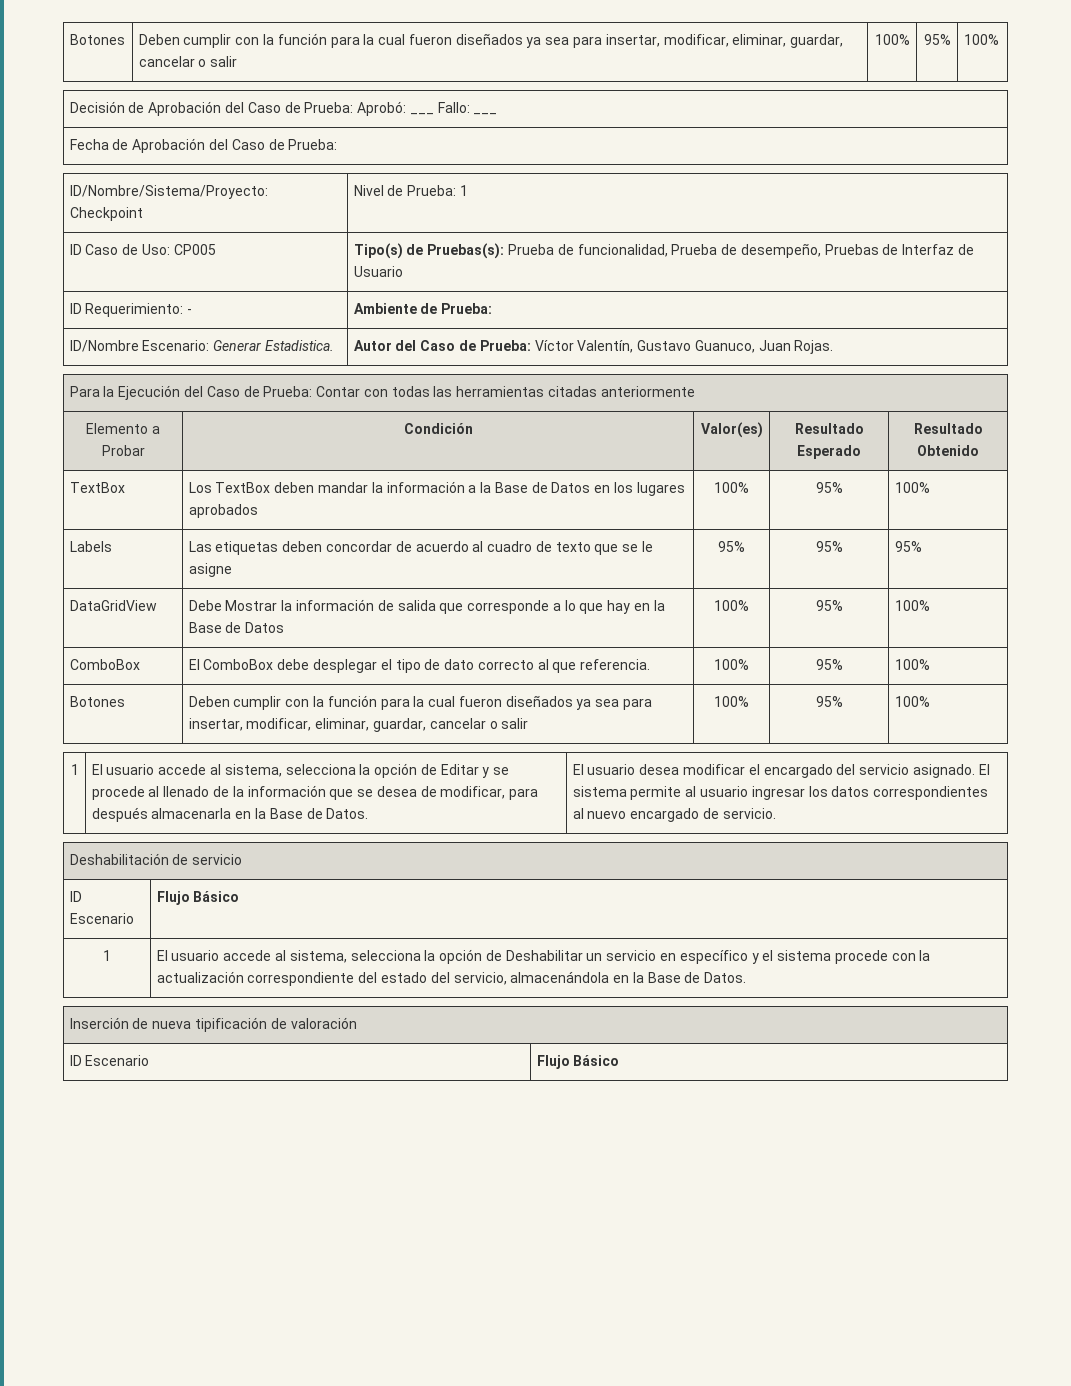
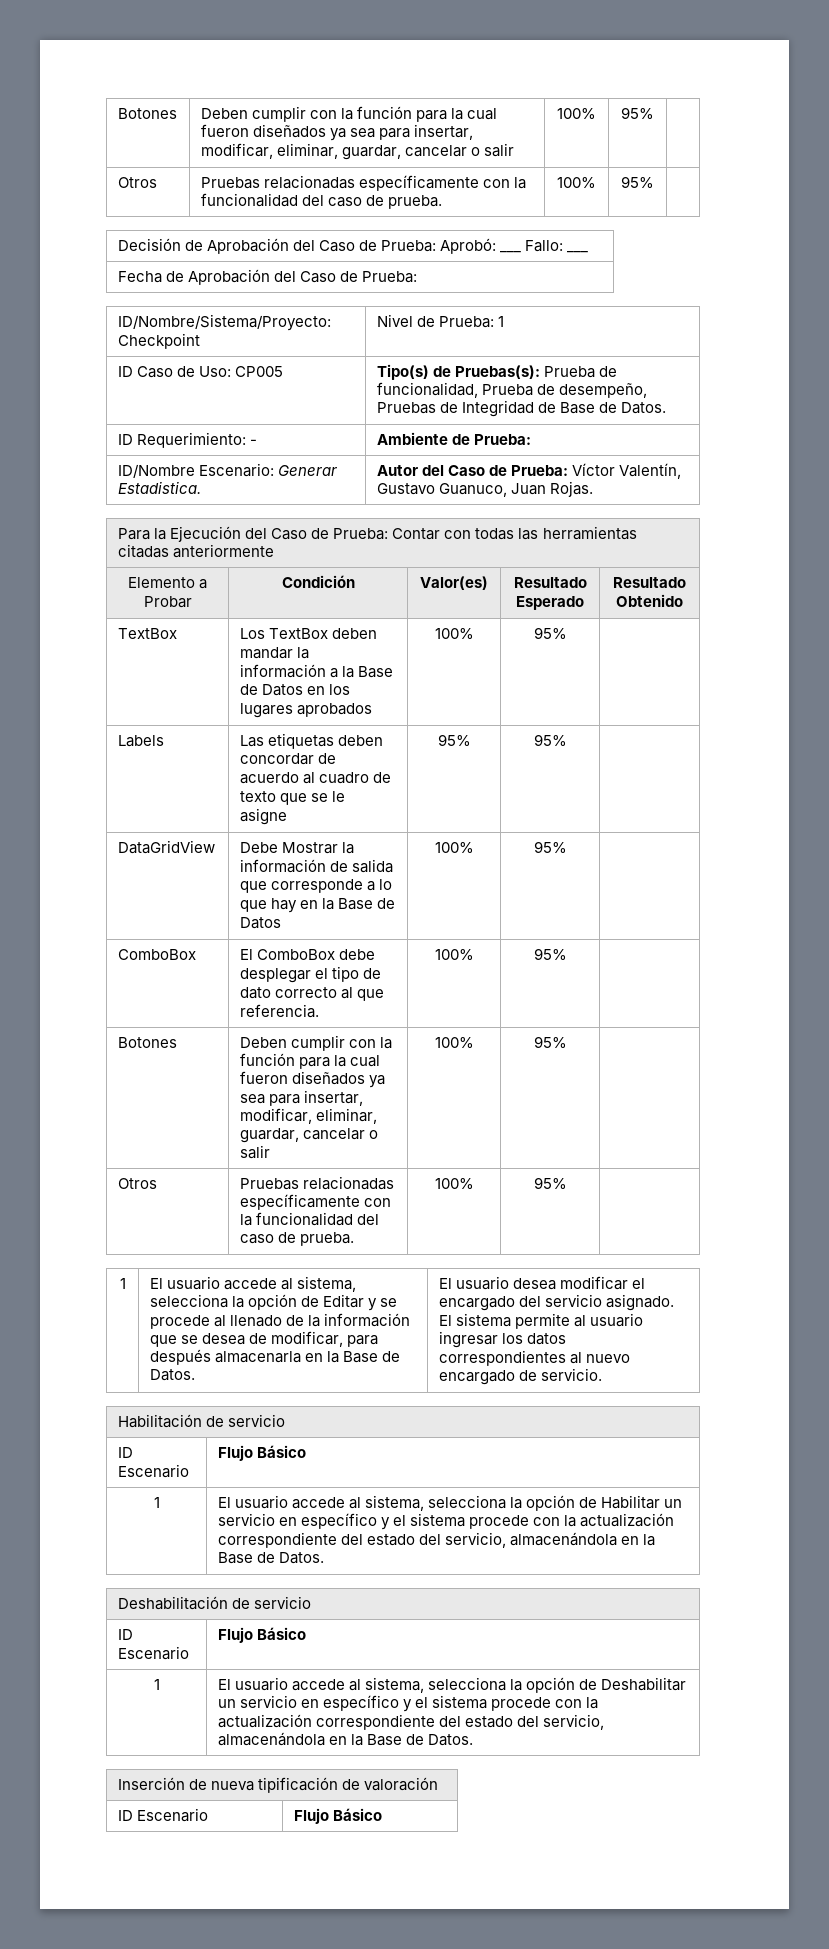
[963,34,999,45] 100% -> [117,177,157,188] [200,175,527,191] [200,193,443,209] [557,177,596,188] [621,176,654,188] // Otros | Pruebas relacionadas específicamente con la funcionalidad del caso de prueba. | 100% | 95% |
[902,244,974,255] [353,266,403,277] Interfaz de Usuario -> [462,400,667,417] Integridad de Base de Datos.
[894,482,930,493] 100% -> (567, 633) none
[894,541,922,552] 95% -> (567, 740) none
[894,600,930,611] 100% -> (567, 847) none
[894,659,930,670] 100% -> (567, 954) none
[894,696,930,707] 100% -> [117,1178,157,1189] [239,1176,395,1190] [239,1194,392,1210] [239,1212,380,1226] [239,1232,355,1246] [434,1178,474,1189] [533,1177,567,1189] // Otros | Pruebas relacionadas específicamente con la funcionalidad del caso de prueba. | 100% | 95% |
(776, 813) none -> [117,1414,286,1428] [117,1447,133,1458] [117,1464,189,1478] [217,1445,307,1461] [153,1497,160,1508] [217,1495,683,1511] [217,1513,675,1530] [217,1532,656,1548] [217,1552,325,1564] // Habilitación de servicio // ID Escenario | Flujo Básico // 1 | El usuario accede al sistema, selecciona la opción de Habilitar un servicio en específico y el sistema procede con la actualización correspondiente del estado del servicio, almacenándola en la Base de Datos.

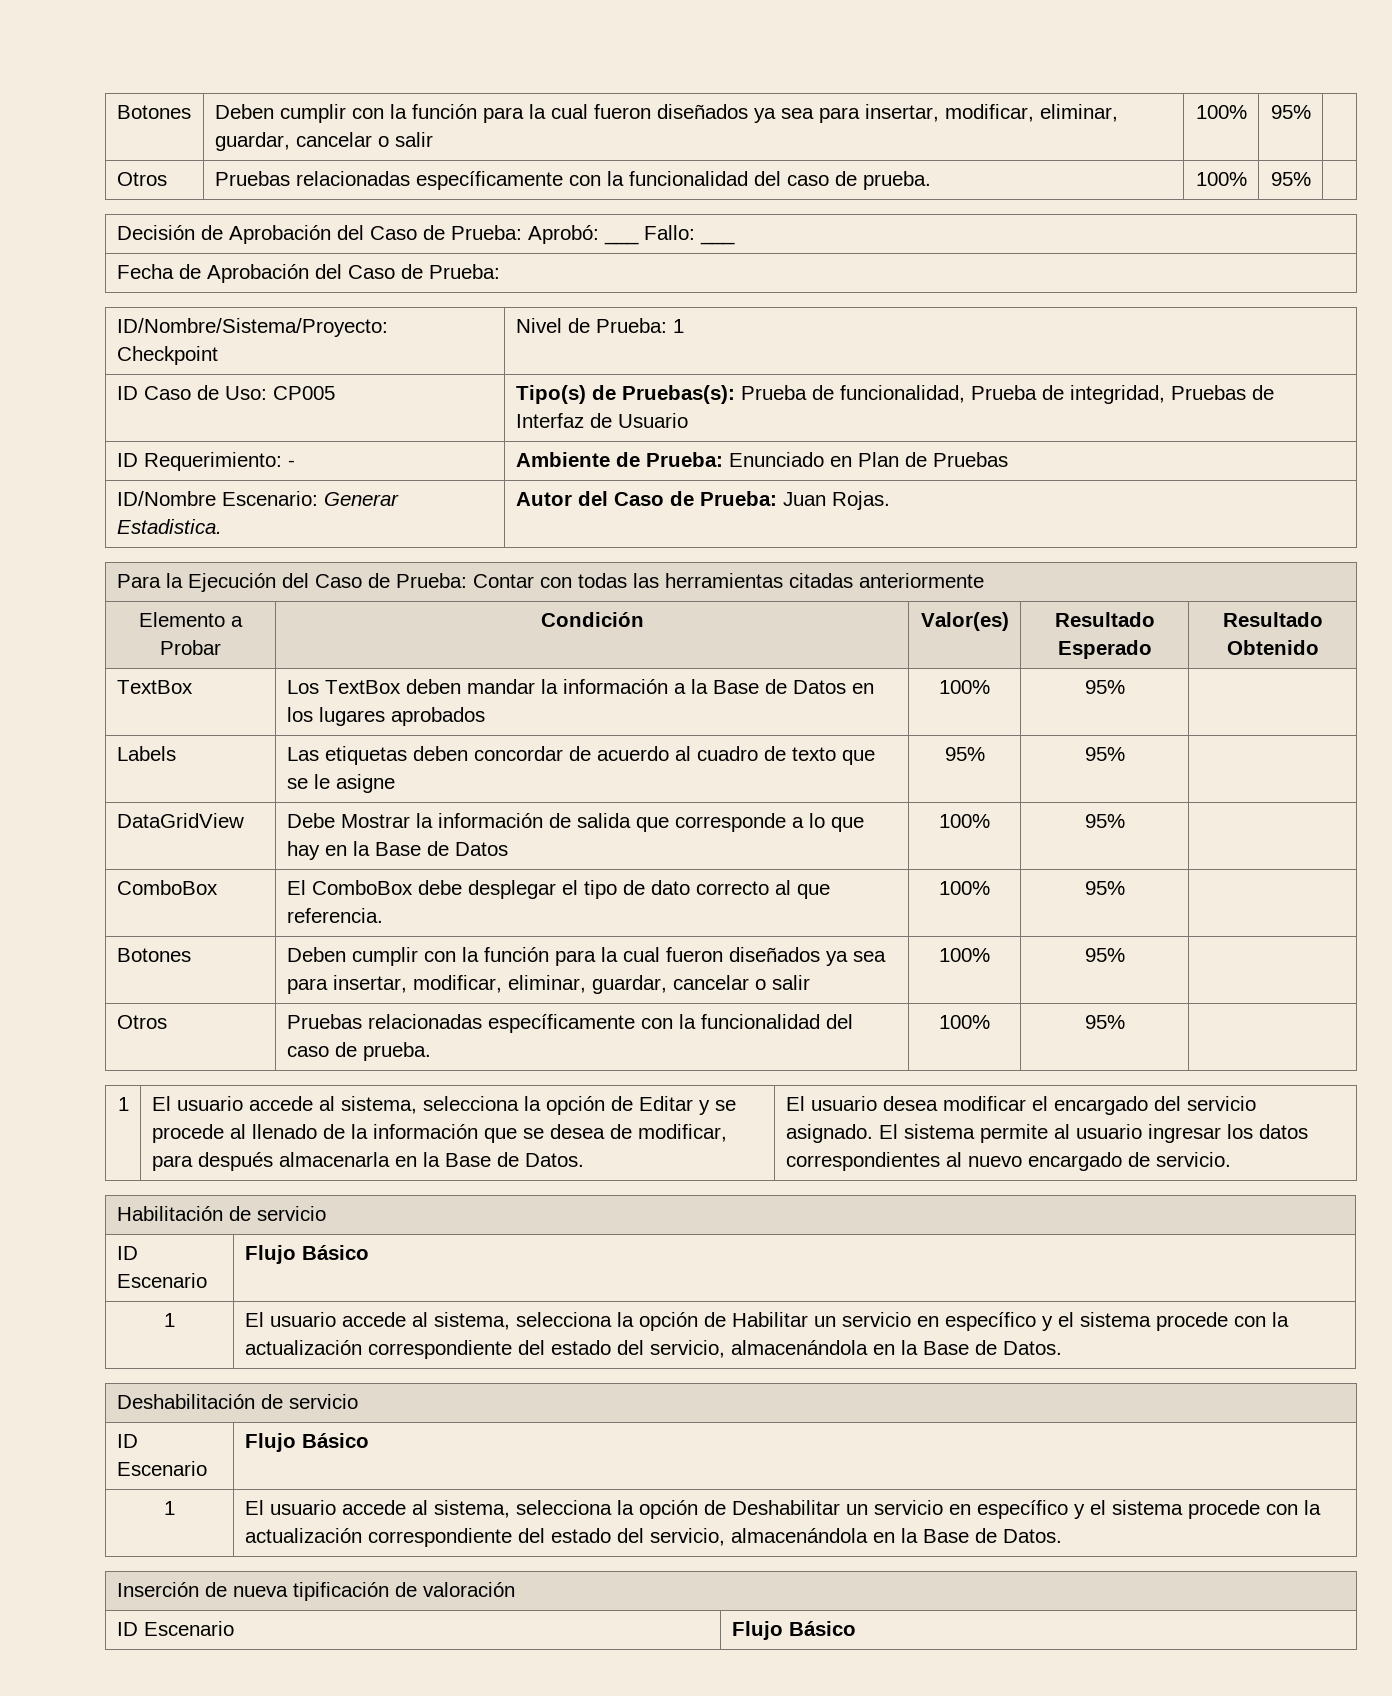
[559,383,648,398] desempeño, -> [1069,385,1165,404] integridad,
[462,400,667,417] Integridad de Base de Datos. -> [515,413,688,428] Interfaz de Usuario
(532, 439) none -> [728,452,1008,467] Enunciado en Plan de Pruebas
[572,463,682,479] [376,483,508,497] Víctor Valentín, Gustavo Guanuco, -> (777, 498) none

